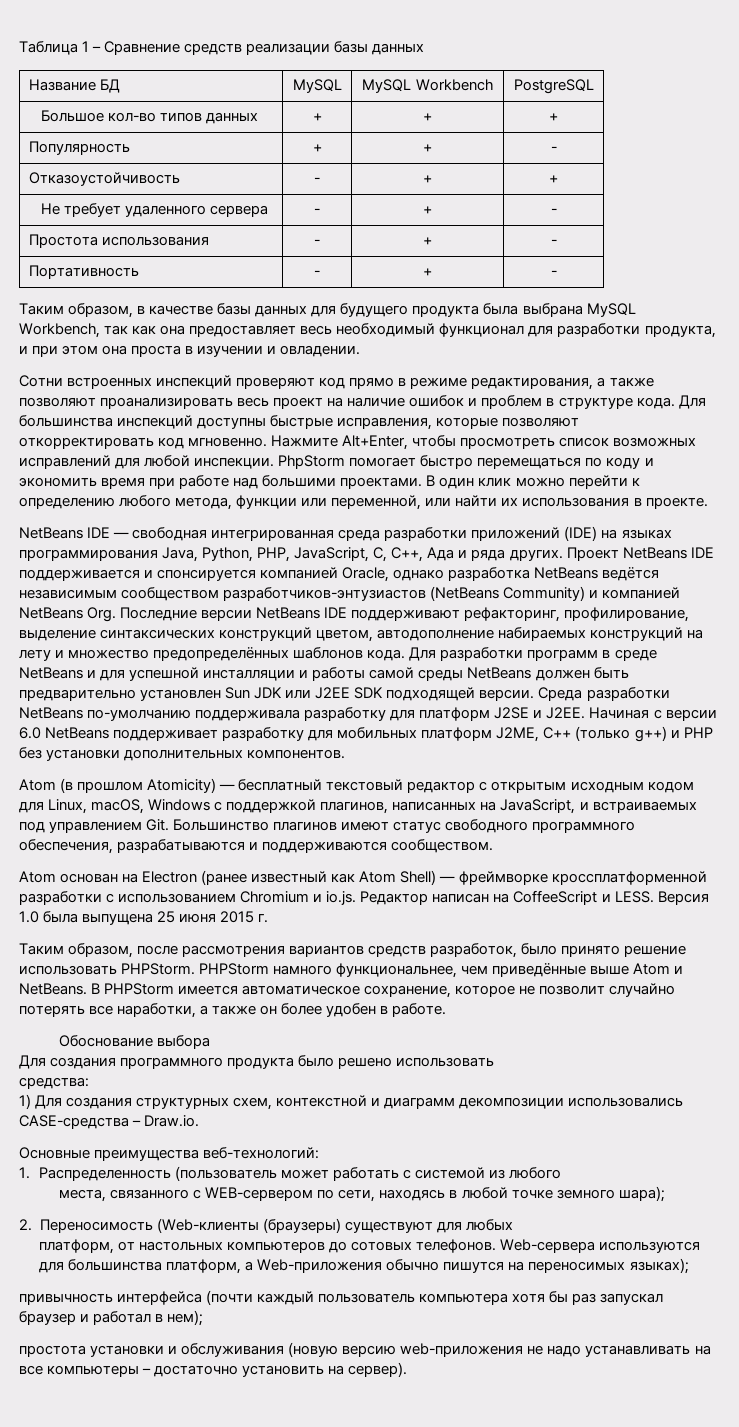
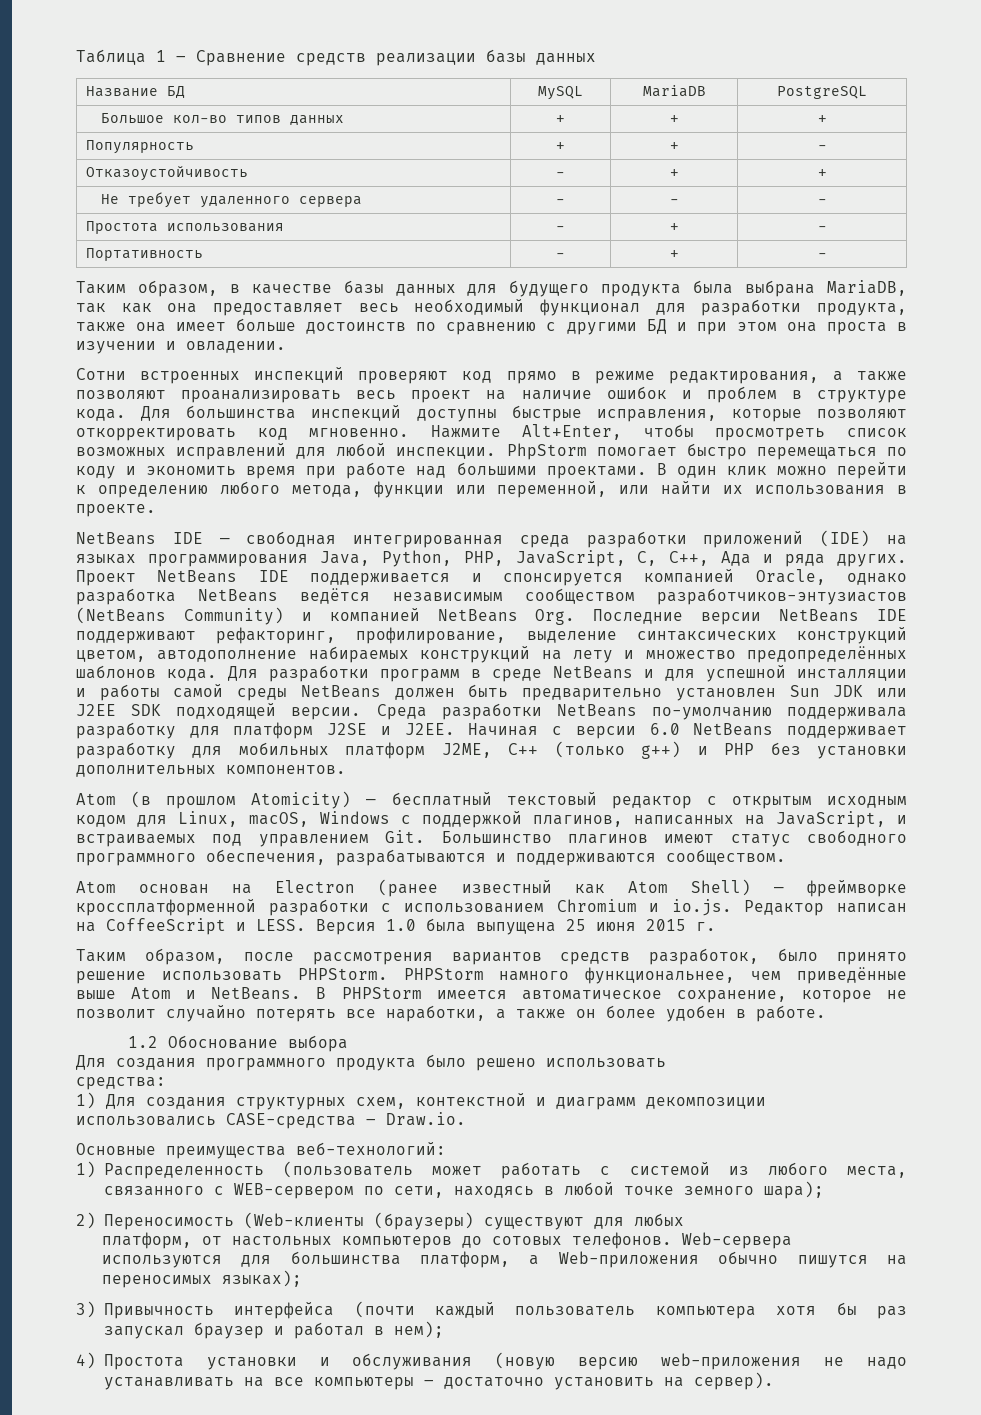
[362,79,493,93] MySQL Workbench -> [642,85,706,97] MariaDB
[423,206,433,214] + -> [669,199,679,204] -
[586,303,636,317] [19,323,100,338] MySQL Workbench, -> [827,280,907,296] MariaDB,
(716, 331) none -> [76,318,667,335] также она имеет больше достоинств по сравнению с другими БД
(447, 1010) none -> [127,1036,158,1048] 1.2
[19,1167,30,1179] 1. -> [76,1161,96,1178] 1)
(562, 1173) // -> (828, 1169) none
[19,1219,32,1231] 2. -> [76,1212,96,1229] 2)
[19,1293,113,1305] привычность -> [76,1301,214,1319] 3) Привычность
[19,1345,86,1357] простота -> [76,1352,184,1370] 4) Простота

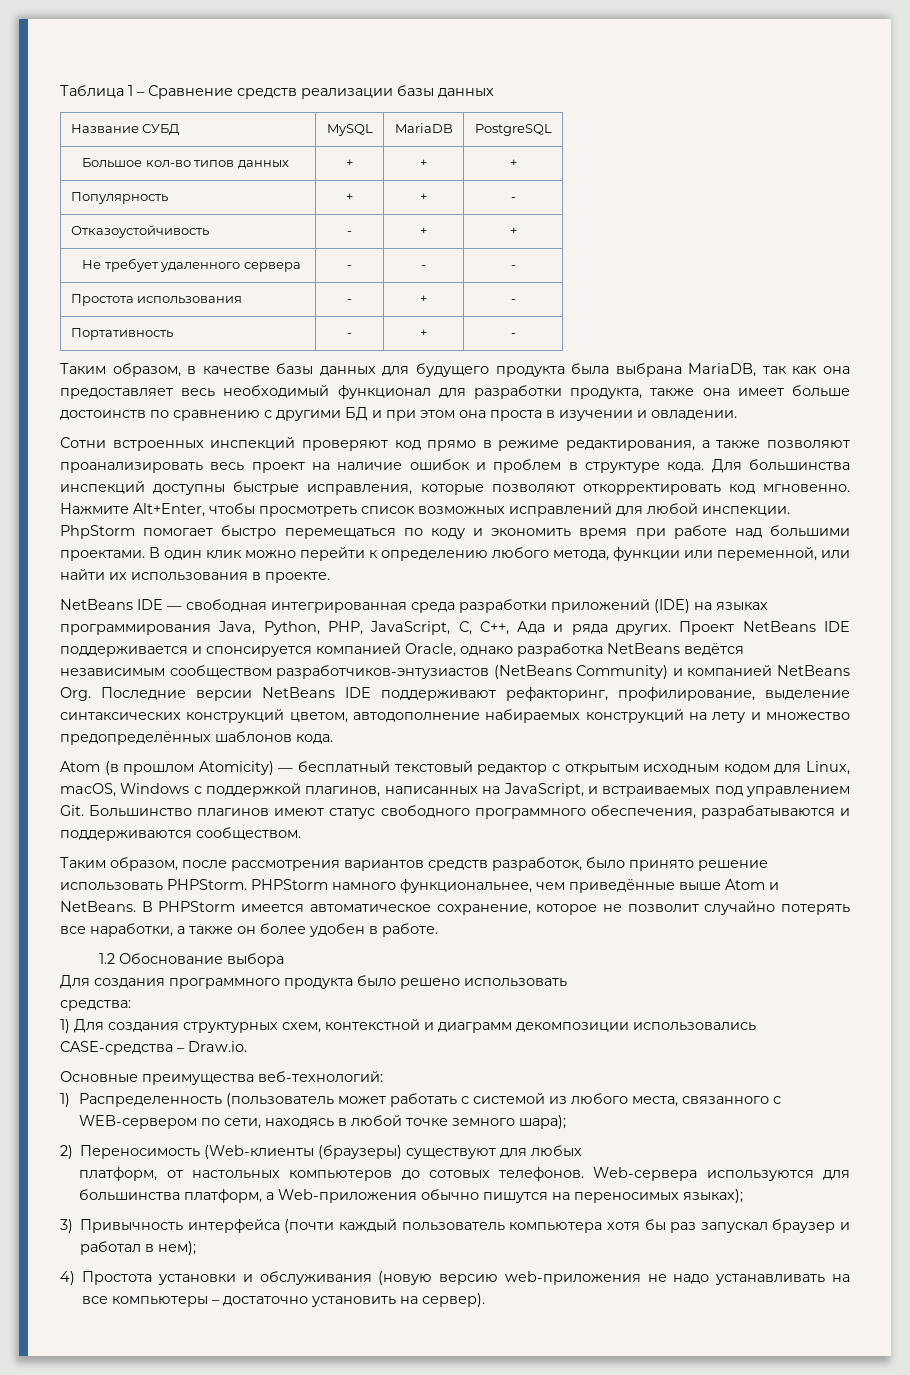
[166,86,185,98] БД -> [142,124,180,136] СУБД
[228,665,907,682] [76,684,908,701] [76,703,907,720] [76,722,908,739] [76,741,908,759] [76,765,346,777] Для разработки программ в среде NetBeans и для успешной инсталляции и работы самой среды NetBeans должен быть предварительно установлен Sun JDK или J2EE SDK подходящей версии. Среда разработки NetBeans по-умолчанию поддерживала разработку для платформ J2SE и J2EE. Начиная с версии 6.0 NetBeans поддерживает разработку для мобильных платформ J2ME, C++ (только g++) и PHP без установки дополнительных компонентов. -> (333, 739) none
[76,879,908,897] [76,899,907,916] [76,918,716,935] // Atom основан на Electron (ранее известный как Atom Shell) — фреймворке кроссплатформенной разработки с использованием Chromium и io.js. Редактор написан на CoffeeScript и LESS. Версия 1.0 была выпущена 25 июня 2015 г. -> (301, 833) none

